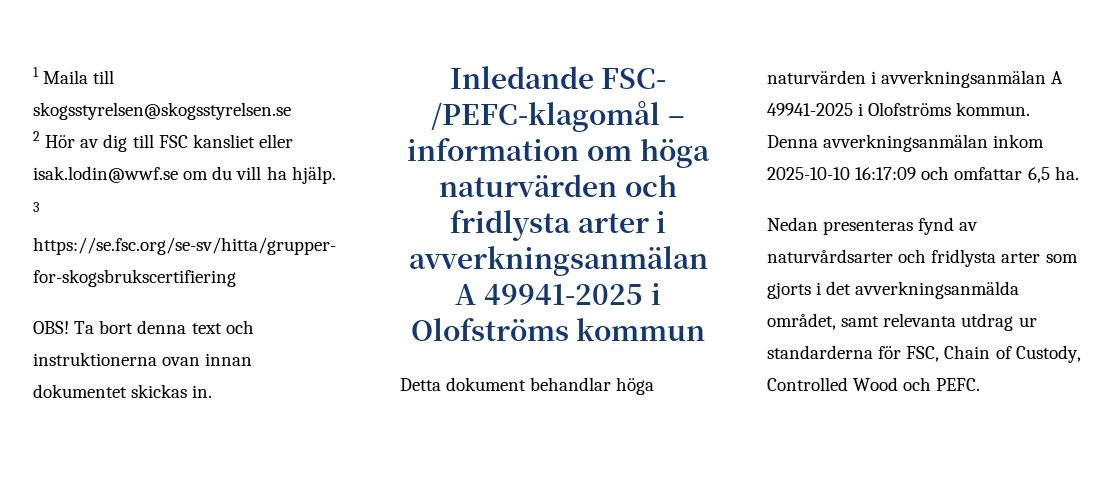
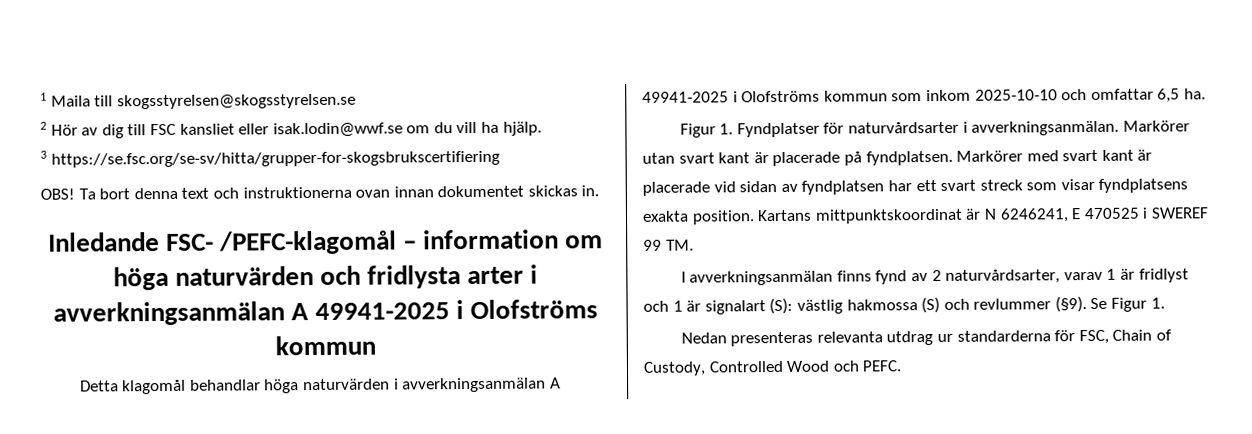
[446,377,527,391] dokument -> [122,379,187,395] klagomål
[956,102,1031,116] [767,134,989,152] kommun. Denna avverkningsanmälan -> [823,90,923,102] kommun som
[855,167,917,180] 16:17:09 -> (1058, 95) none
[767,217,979,235] [767,249,1078,267] [767,281,1020,299] [767,313,880,330] Nedan presenteras fynd av naturvårdsarter och fridlysta arter som gjorts i det avverkningsanmälda området, samt -> [679,120,1190,138] [642,149,1153,167] [642,178,1189,196] [642,207,1209,225] [643,239,694,251] [680,268,1189,286] [643,296,1165,315] [680,331,814,347] Figur 1. Fyndplatser för naturvårdsarter i avverkningsanmälan. Markörer utan svart kant är placerade på fyndplatsen. Markörer med svart kant är placerade vid sidan av fyndplatsen har ett svart streck som visar fyndplatsens exakta position. Kartans mittpunktskoordinat är N 6246241, E 470525 i SWEREF 99 TM. // I avverkningsanmälan finns fynd av 2 naturvårdsarter, varav 1 är fridlyst och 1 är signalart (S): västlig hakmossa (S) och revlummer (§9). Se Figur 1. // Nedan presenteras

